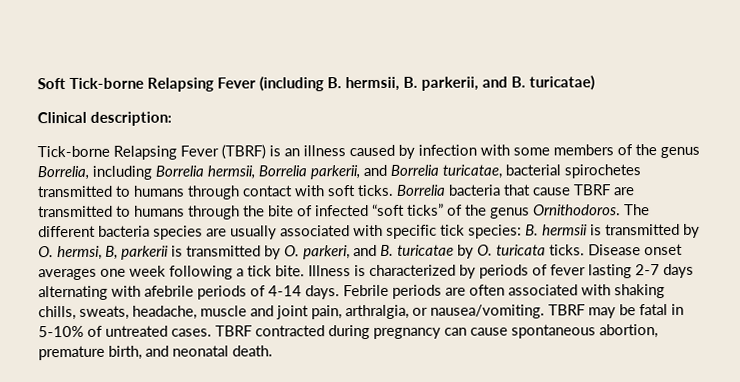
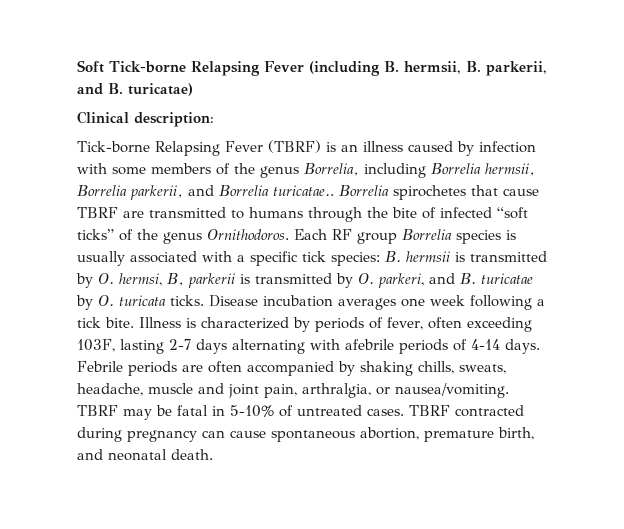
[442,164,641,179] [37,184,501,200] turicatae, bacterial spirochetes transmitted to humans through contact with soft ticks. Borrelia bacteria -> [273,185,466,200] turicatae.. Borrelia spirochetes
[624,204,650,216] [38,225,227,240] The different bacteria species are -> [294,229,516,244] Each RF group Borrelia species is
(383, 230) none -> [237,255,245,262] a
[644,243,683,256] onset -> [263,295,333,307] incubation
[550,264,586,276] fever -> [387,317,532,332] [77,339,115,352] fever, often exceeding 103F,
[508,284,611,296] associated with -> [247,361,355,376] accompanied by

